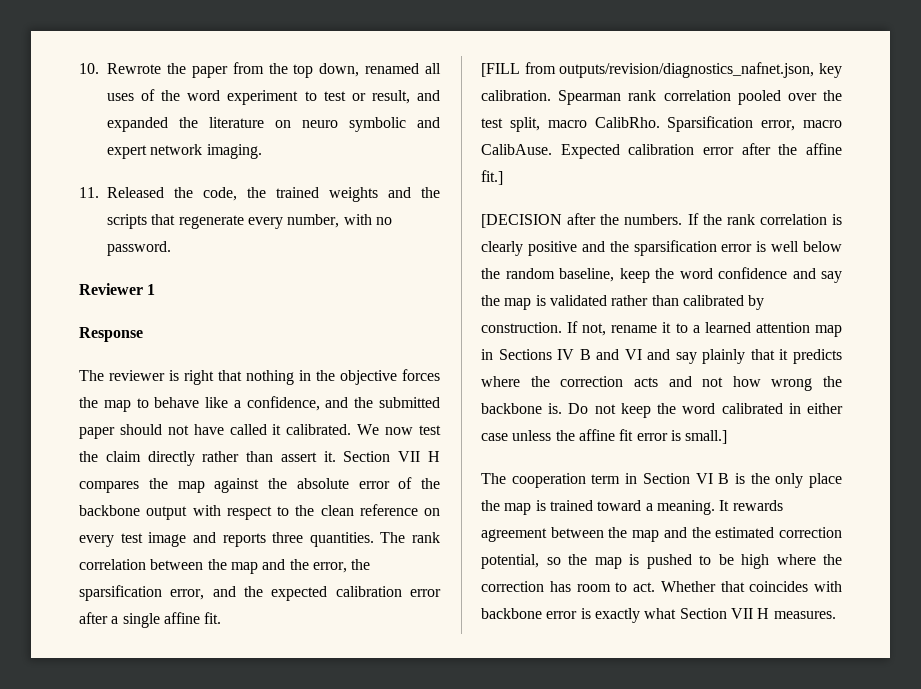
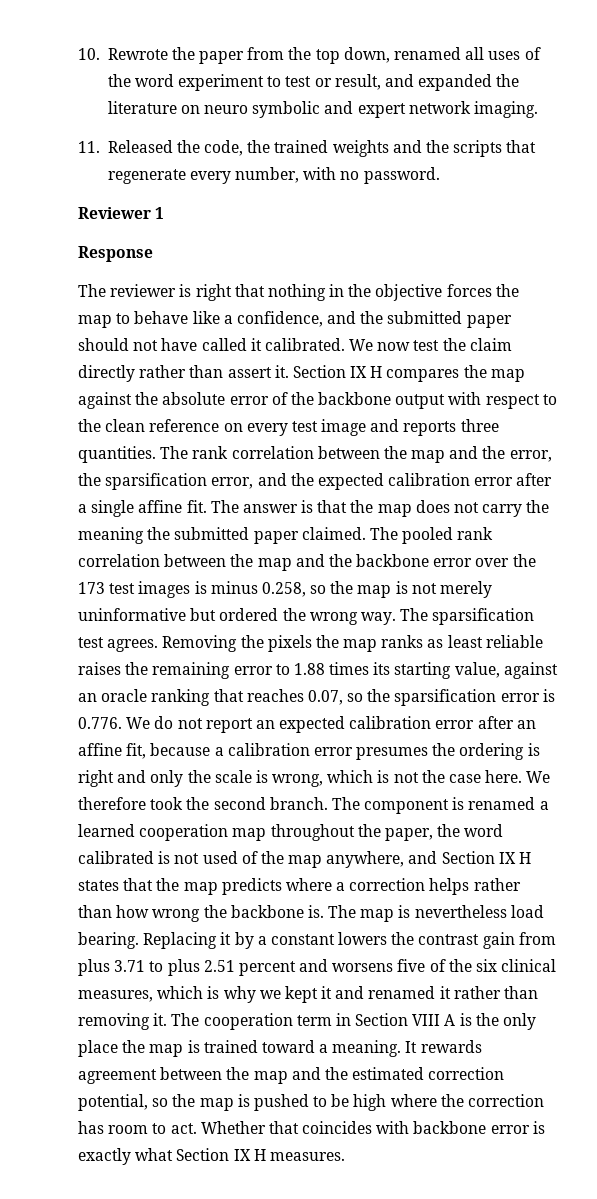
[398,451,421,462] VII -> [350,366,368,378] IX
[481,62,842,78] [481,90,843,105] [481,116,842,132] [481,143,842,159] [481,170,503,185] [481,213,842,228] [481,240,842,256] [481,267,842,283] [481,295,765,310] [481,321,842,337] [481,349,843,364] [481,376,724,387] // [FILL from outputs/revision/diagnostics_nafnet.json, key calibration. Spearman rank correlation pooled over the test split, macro CalibRho. Sparsification error, macro CalibAuse. Expected calibration error after the affine fit.] // [DECISION after the numbers. If the rank correlation is clearly positive and the sparsification error is well below the random baseline, keep the word confidence and say the map is validated rather than calibrated by construction. If not, rename it to a learned attention map in Sections IV B and VI and say plainly that it predicts where the correction acts and not -> [210,500,550,517] [78,527,494,544] [78,554,536,571] [78,581,493,598] [78,608,535,625] [78,635,543,652] [78,662,558,679] [78,689,555,706] [78,716,536,733] [78,743,540,760] [78,770,551,787] [78,797,549,814] [78,824,504,841] [78,851,532,868] [78,878,521,895] [78,905,112,918] The answer is that the map does not carry the meaning the submitted paper claimed. The pooled rank correlation between the map and the backbone error over the 173 test images is minus 0.258, so the map is not merely uninformative but ordered the wrong way. The sparsification test agrees. Removing the pixels the map ranks as least reliable raises the remaining error to 1.88 times its starting value, against an oracle ranking that reaches 0.07, so the sparsification error is 0.776. We do not report an expected calibration error after an affine fit, because a calibration error presumes the ordering is right and only the scale is wrong, which is not the case here. We therefore took the second branch. The component is renamed a learned cooperation map throughout the paper, the word calibrated is not used of the map anywhere, and Section IX H states that the map predicts where a correction helps rather than
[568,403,843,418] [481,429,728,444] Do not keep the word calibrated in either case unless the affine fit error is small.] // -> [328,905,544,922] [78,932,556,949] [78,959,557,976] [78,986,539,1003] [78,1013,168,1030] The map is nevertheless load bearing. Replacing it by a constant lowers the contrast gain from plus 3.71 to plus 2.51 percent and worsens five of the six clinical measures, which is why we kept it and renamed it rather than removing it.
[695,473,730,484] VI B -> [412,1014,456,1026] VIII A
[730,608,753,619] VII -> [233,1149,251,1161] IX

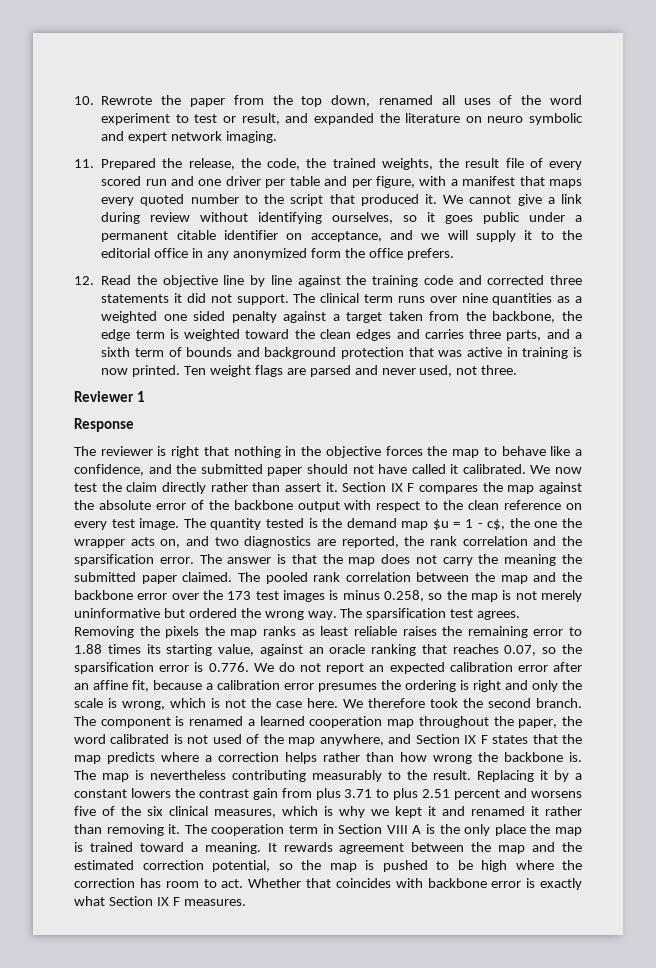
[107,140,173,153] Released -> [101,158,235,170] Prepared the release,
[332,140,537,157] [107,167,440,184] weights and the scripts that regenerate every number, with no password. -> [381,158,583,170] [101,176,582,188] [101,194,582,206] [101,212,583,224] [101,230,582,242] [101,248,454,260] [74,275,582,287] [101,293,583,305] [101,311,582,323] [101,329,583,341] [101,347,582,359] [101,365,518,377] weights, the result file of every scored run and one driver per table and per figure, with a manifest that maps every quoted number to the script that produced it. We cannot give a link during review without identifying ourselves, so it goes public under a permanent citable identifier on acceptance, and we will supply it to the editorial office in any anonymized form the office prefers. // 12. Read the objective line by line against the training code and corrected three statements it did not support. The clinical term runs over nine quantities as a weighted one sided penalty against a target taken from the backbone, the edge term is weighted toward the clean edges and carries three parts, and a sixth term of bounds and background protection that was active in training is now printed. Ten weight flags are parsed and never used, not three.
[370,366,383,378] H -> [407,483,415,492] F
[321,419,499,436] [78,446,552,463] [78,473,553,490] [78,500,207,517] image and reports three quantities. The rank correlation between the map and the error, the sparsification error, and the expected calibration error after a single affine fit. -> [139,518,582,530] [74,536,583,548] [74,554,194,566] image. The quantity tested is the demand map $u = 1 - c$, the one the wrapper acts on, and two diagnostics are reported, the rank correlation and the sparsification error.
[519,852,532,864] H -> [480,735,488,744] F
[510,905,544,918] [78,932,139,949] load bearing. -> [232,770,471,782] contributing measurably to the result.
[253,1149,266,1161] H -> [172,897,180,906] F

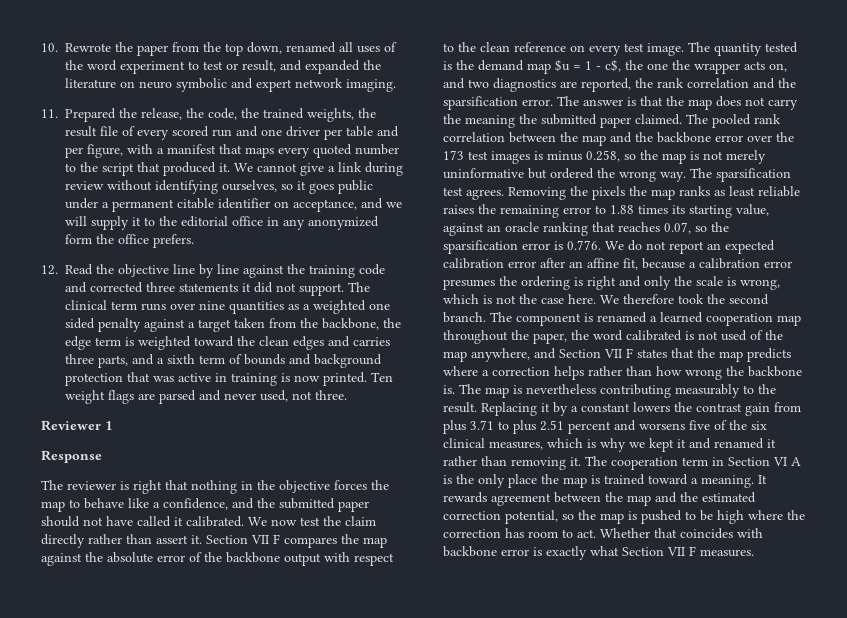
[390,483,403,492] IX -> [251,535,269,544] VII
[464,735,477,744] IX -> [604,349,622,358] VII
[386,825,408,834] VIII -> [773,457,787,466] VI
[156,897,169,906] IX -> [667,547,685,556] VII

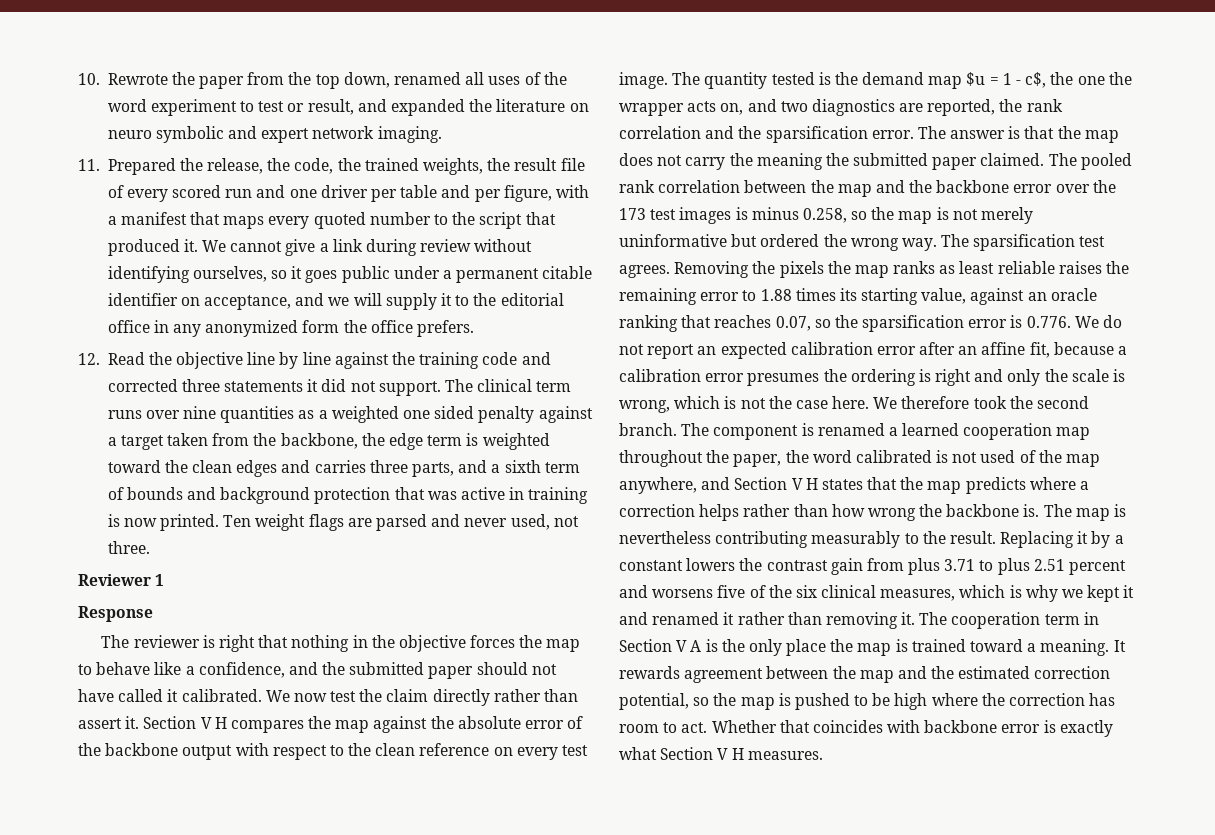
[251,534,280,544] VII F -> [200,717,227,729] V H
[604,348,633,358] VII F -> [791,478,818,490] V H
[773,457,787,466] VI -> [676,640,688,652] V
[667,546,696,556] VII F -> [717,748,744,760] V H

